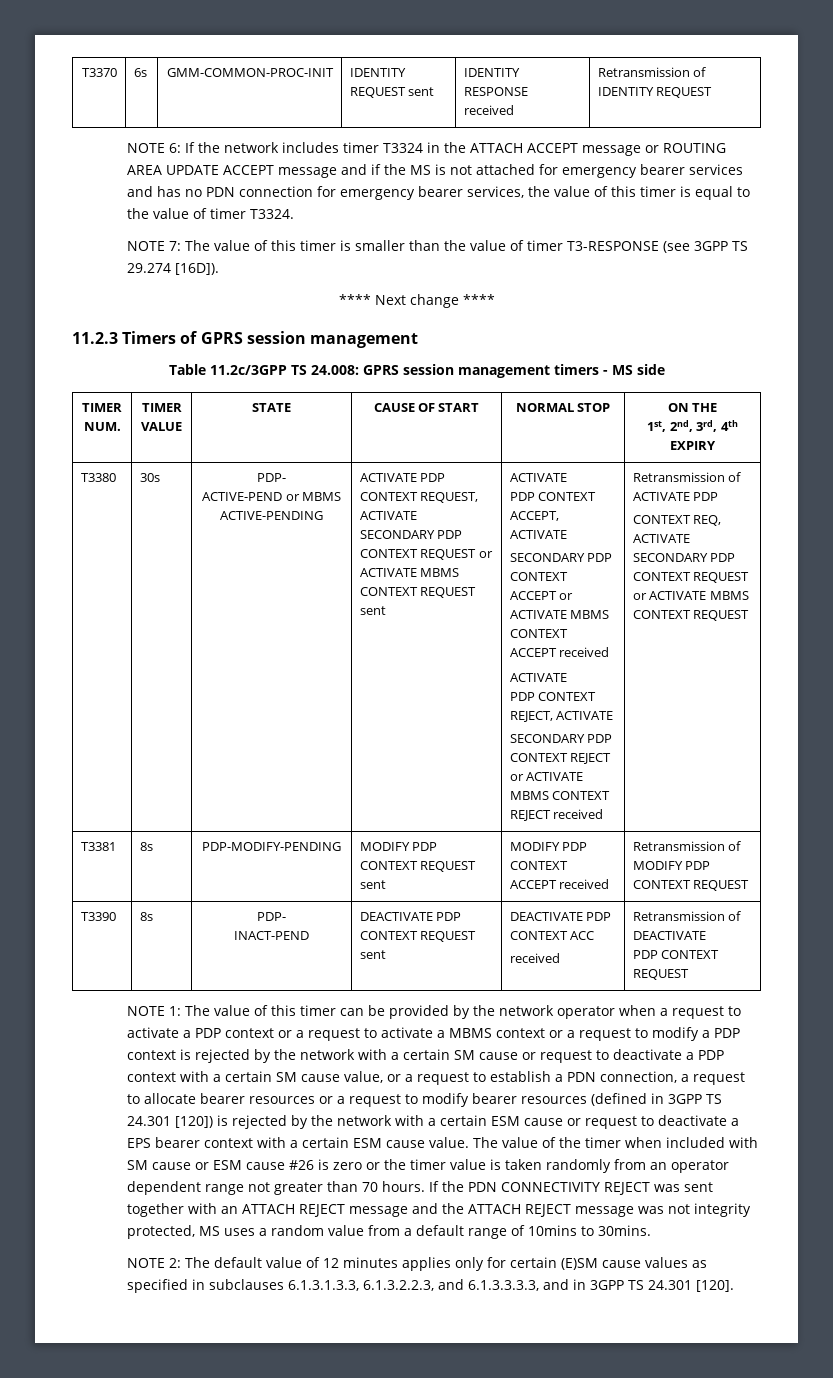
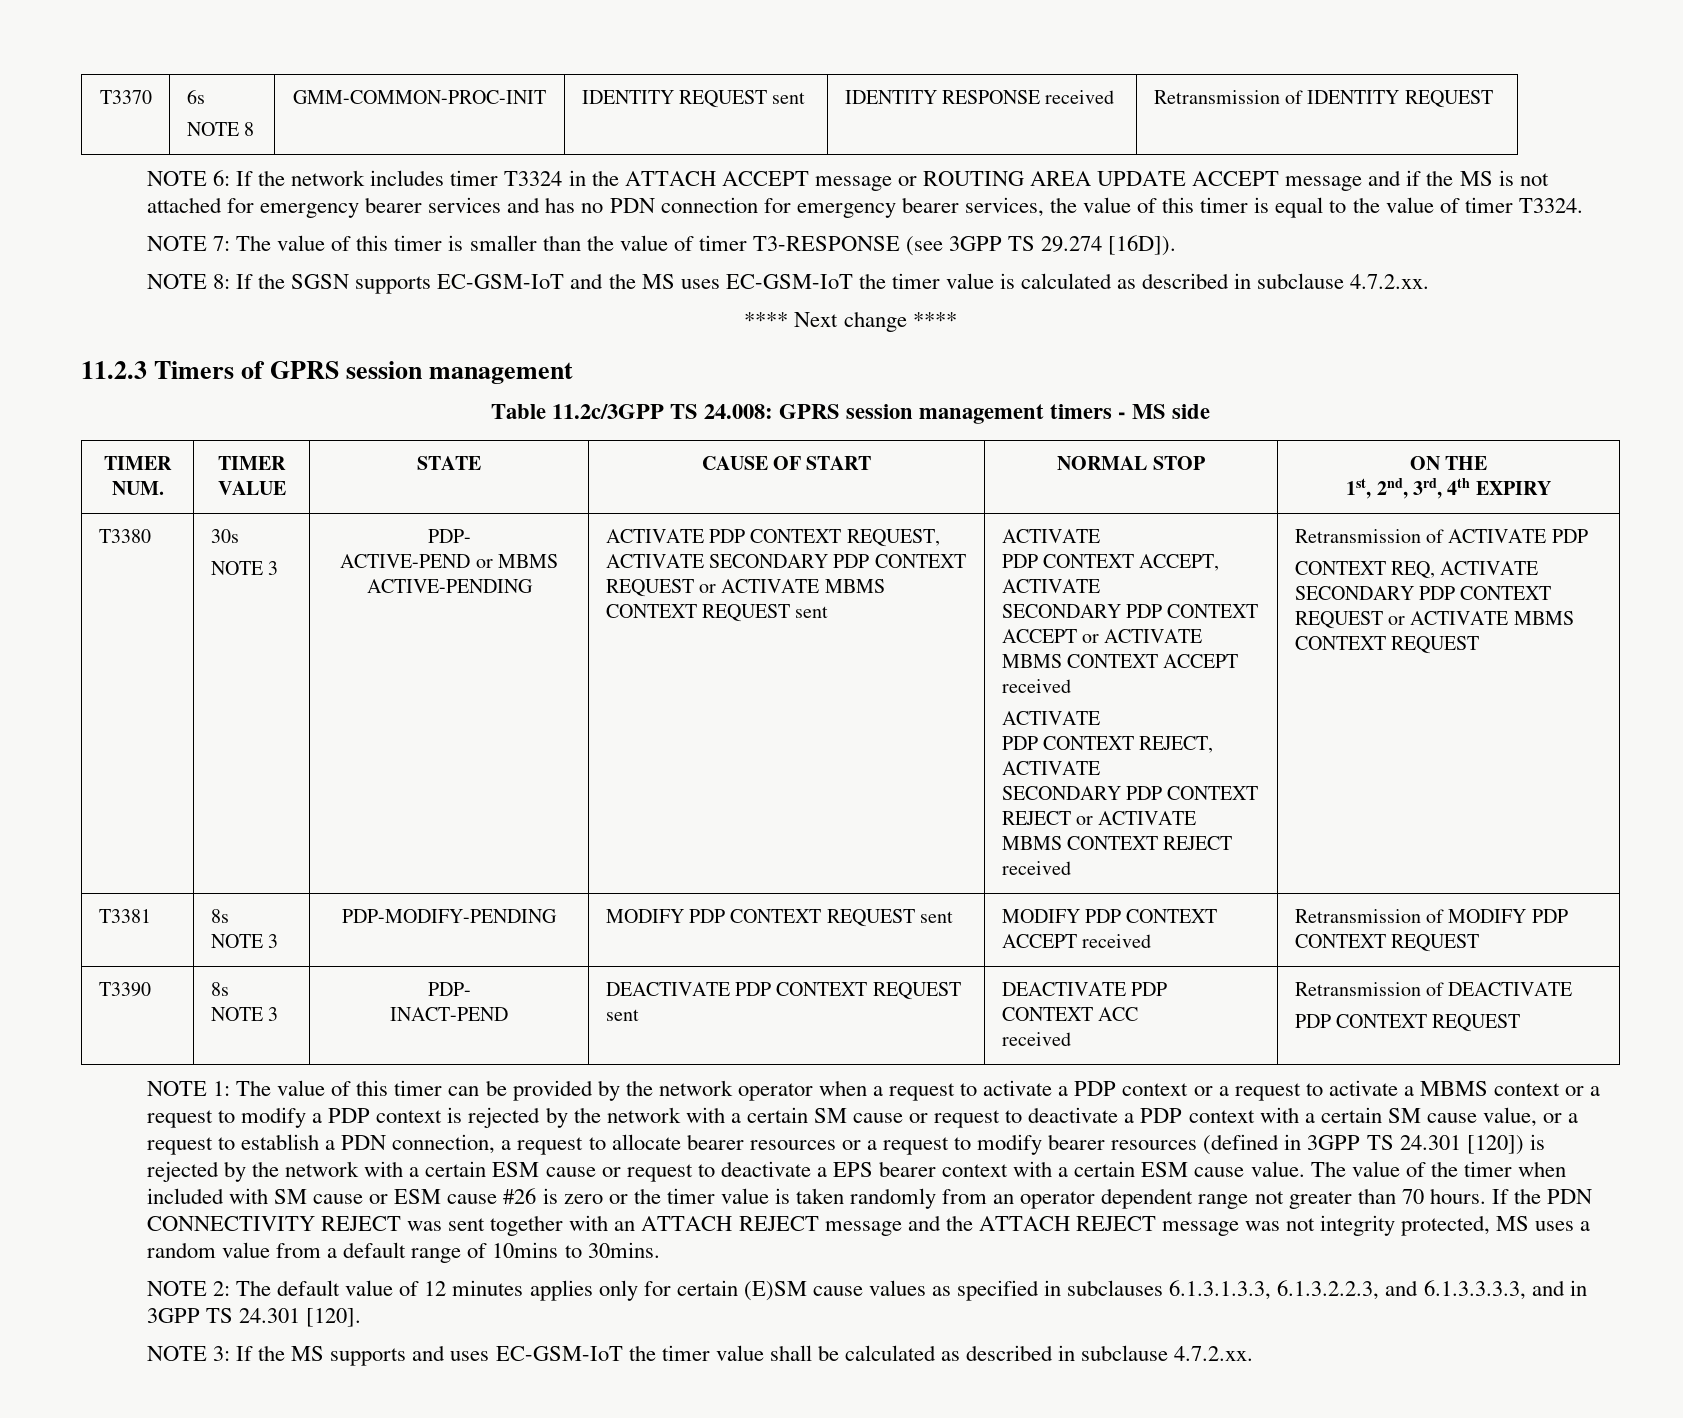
(147, 72) none -> [186,122,255,136] // NOTE 8
(220, 269) none -> [146,273,1430,294] // NOTE 8: If the SGSN supports EC-GSM-IoT and the MS uses EC-GSM-IoT the timer value is calculated as described in subclause 4.7.2.xx.
(160, 477) none -> [210,561,279,575] // NOTE 3
(153, 846) none -> [210,934,279,948] // NOTE 3
(153, 916) none -> [210,1007,279,1021] // NOTE 3
(735, 1286) none -> [146,1345,1254,1366] // NOTE 3: If the MS supports and uses EC-GSM-IoT the timer value shall be calculated as described in subclause 4.7.2.xx.

